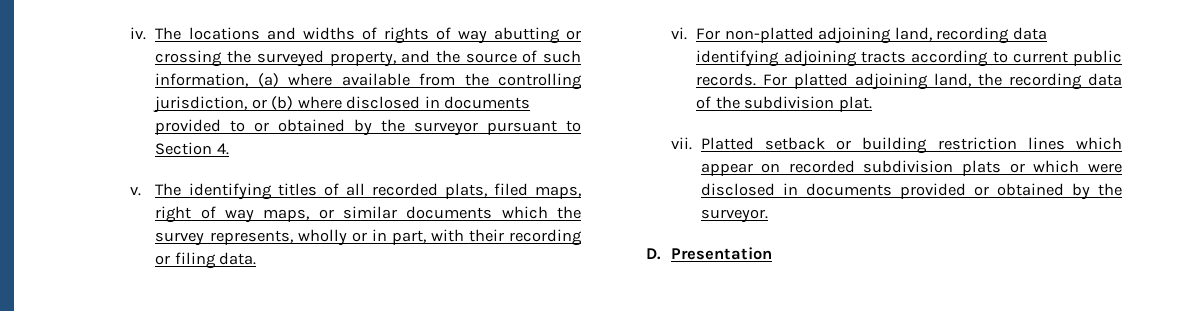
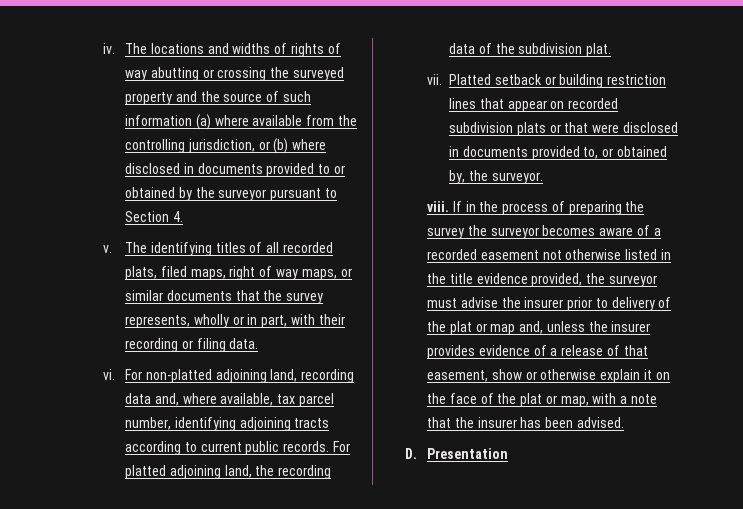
[329,51,396,67] property, -> [125,92,173,105] property
[155,73,249,87] information, -> [125,115,193,126] information
[501,206,548,219] which -> [235,290,260,301] that
(1047, 33) none -> [154,393,334,407] [125,417,172,430] and, where available, tax parcel number,
[1076,137,1122,150] which -> [479,98,504,109] that
[1033,160,1080,173] which -> [564,122,589,133] that
[973,183,1090,200] or obtained by -> [583,146,667,159] [449,170,466,184] to, or obtained by,
(768, 216) none -> [427,201,645,215] [427,225,661,239] [427,249,671,260] [427,273,657,287] [427,297,672,311] [427,321,651,335] [427,345,648,359] [427,369,670,383] [427,393,658,407] [427,417,624,428] // viii. If in the process of preparing the survey the surveyor becomes aware of a recorded easement not otherwise listed in the title evidence provided, the surveyor must advise the insurer prior to delivery of the plat or map and, unless the insurer provides evidence of a release of that easement, show or otherwise explain it on the face of the plat or map, with a note that the insurer has been advised.

